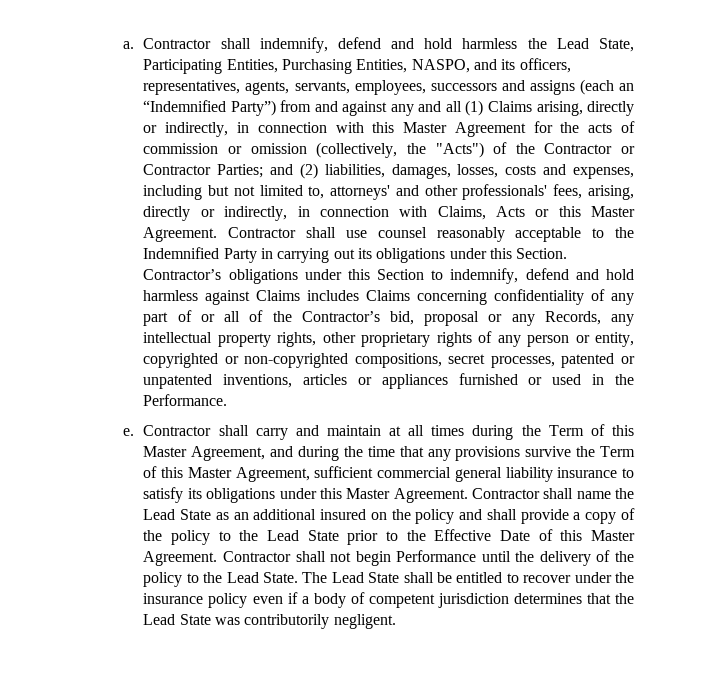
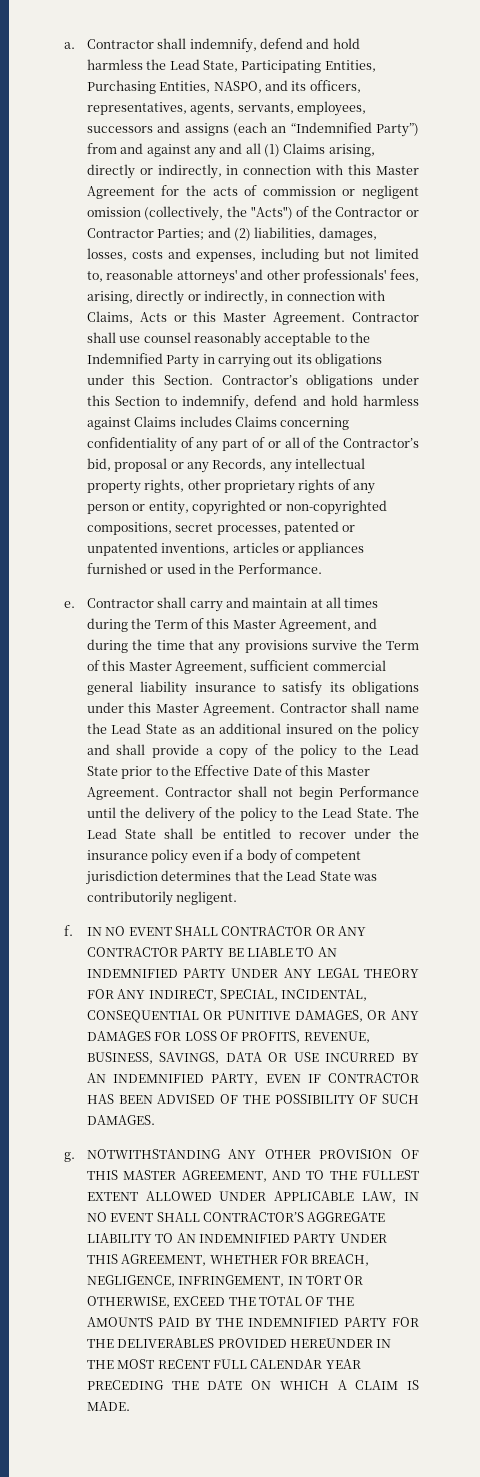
(243, 150) none -> [362,185,419,199] negligent
(325, 192) none -> [106,269,174,280] reasonable
(396, 621) none -> [63,925,367,936] [86,947,337,957] [86,968,420,978] [86,989,368,1001] [86,1010,419,1023] [86,1031,370,1043] [86,1052,419,1064] [86,1073,419,1085] [86,1094,419,1104] [86,1115,155,1125] [63,1149,419,1162] [86,1170,420,1182] [86,1191,419,1203] [86,1212,386,1222] [86,1233,387,1243] [86,1254,370,1266] [86,1275,364,1287] [86,1296,354,1308] [86,1317,419,1327] [86,1338,392,1348] [86,1359,361,1369] [86,1380,419,1390] [86,1401,130,1411] // f. IN NO EVENT SHALL CONTRACTOR OR ANY CONTRACTOR PARTY BE LIABLE TO AN INDEMNIFIED PARTY UNDER ANY LEGAL THEORY FOR ANY INDIRECT, SPECIAL, INCIDENTAL, CONSEQUENTIAL OR PUNITIVE DAMAGES, OR ANY DAMAGES FOR LOSS OF PROFITS, REVENUE, BUSINESS, SAVINGS, DATA OR USE INCURRED BY AN INDEMNIFIED PARTY, EVEN IF CONTRACTOR HAS BEEN ADVISED OF THE POSSIBILITY OF SUCH DAMAGES. // g. NOTWITHSTANDING ANY OTHER PROVISION OF THIS MASTER AGREEMENT, AND TO THE FULLEST EXTENT ALLOWED UNDER APPLICABLE LAW, IN NO EVENT SHALL CONTRACTOR’S AGGREGATE LIABILITY TO AN INDEMNIFIED PARTY UNDER THIS AGREEMENT, WHETHER FOR BREACH, NEGLIGENCE, INFRINGEMENT, IN TORT OR OTHERWISE, EXCEED THE TOTAL OF THE AMOUNTS PAID BY THE INDEMNIFIED PARTY FOR THE DELIVERABLES PROVIDED HEREUNDER IN THE MOST RECENT FULL CALENDAR YEAR PRECEDING THE DATE ON WHICH A CLAIM IS MADE.

